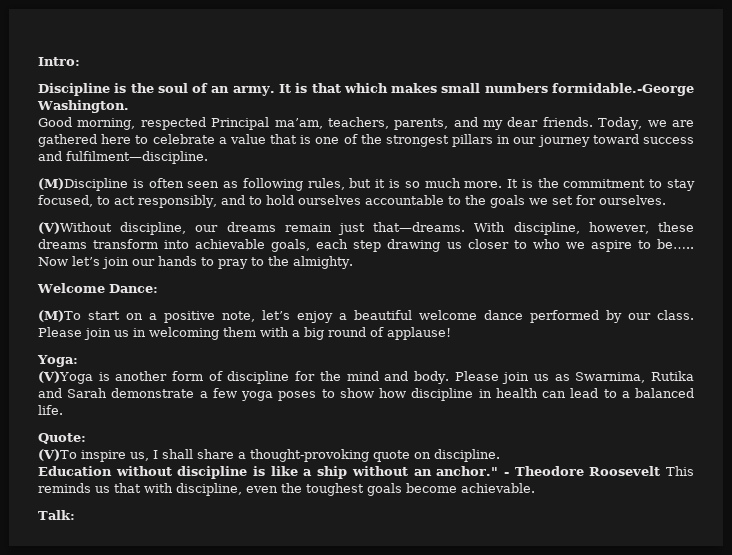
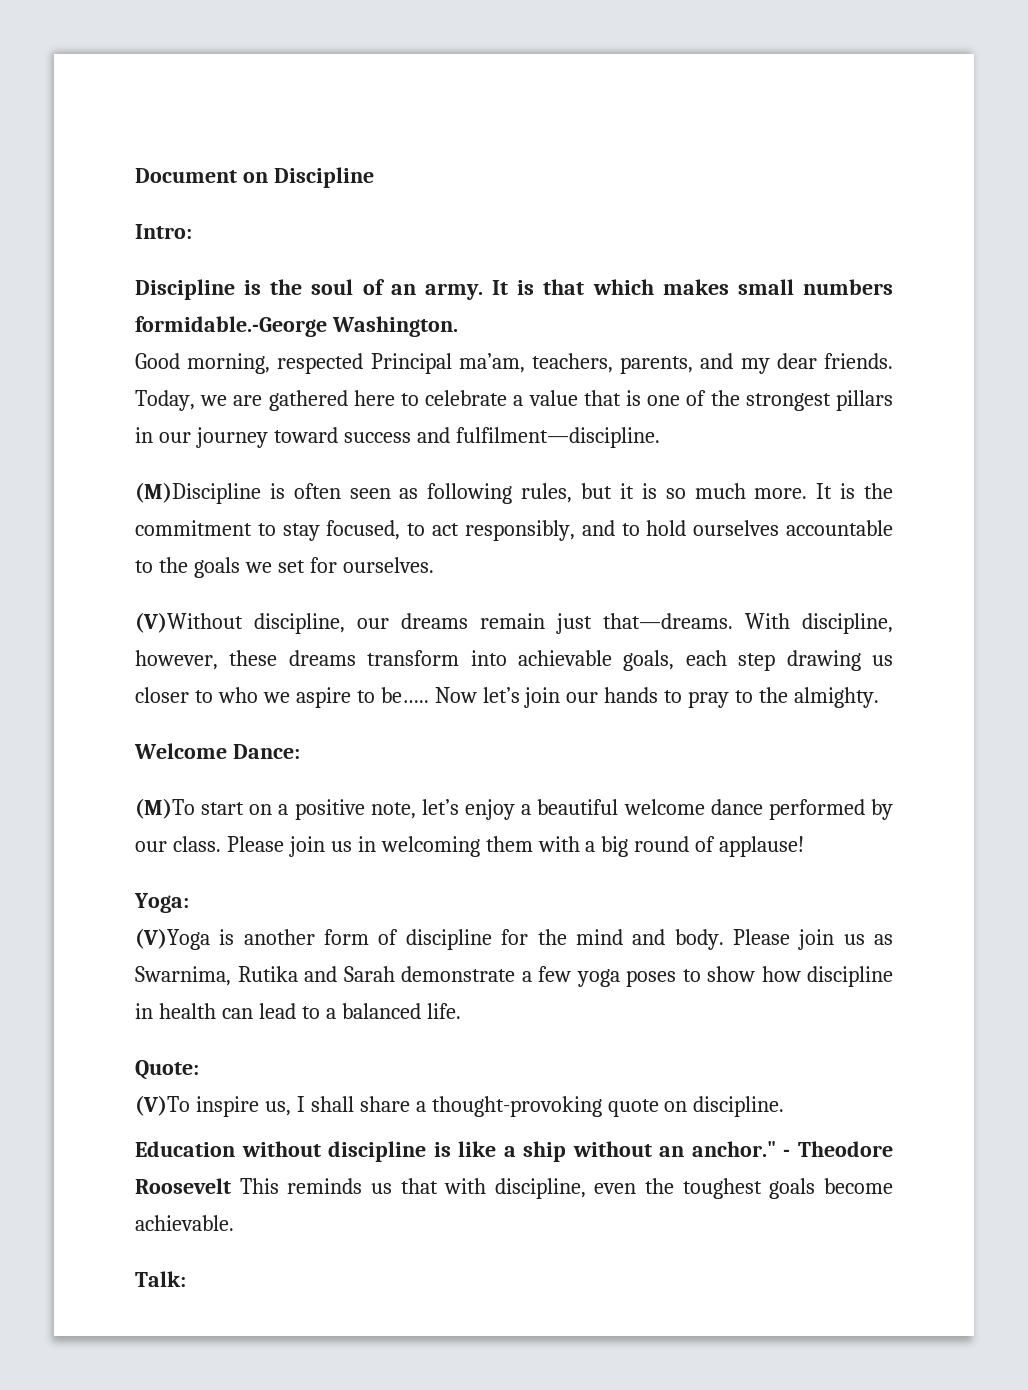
(38, 61) none -> [135,167,374,188] Document on Discipline //

